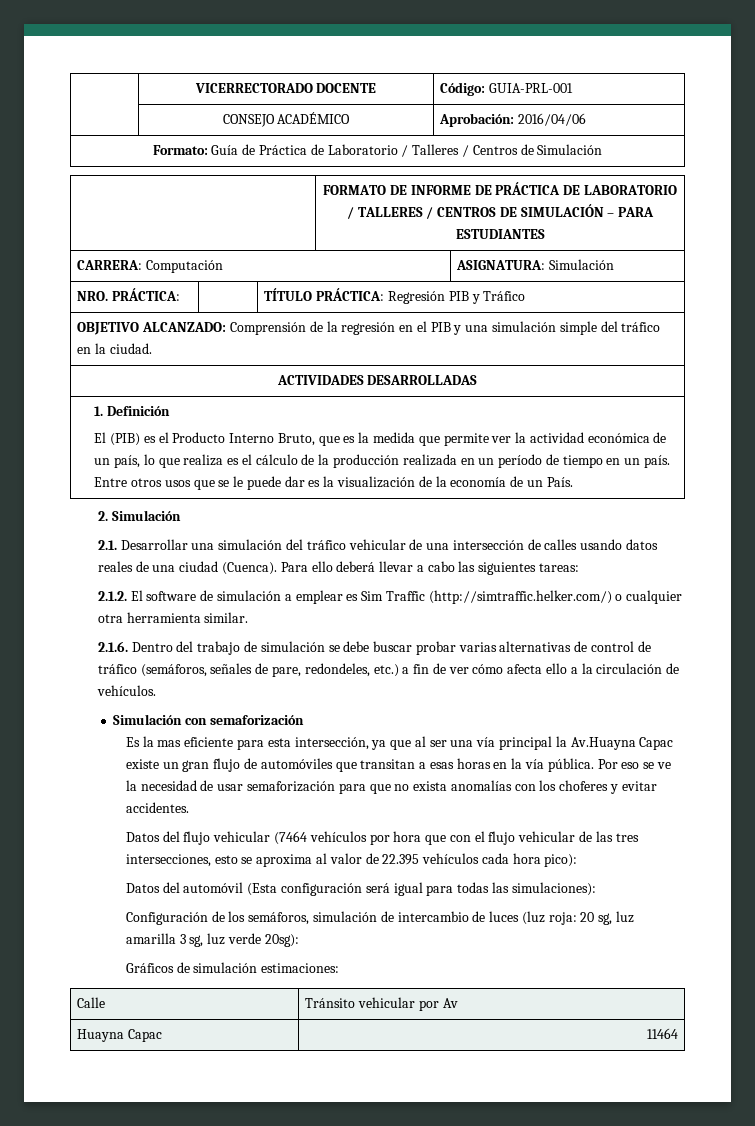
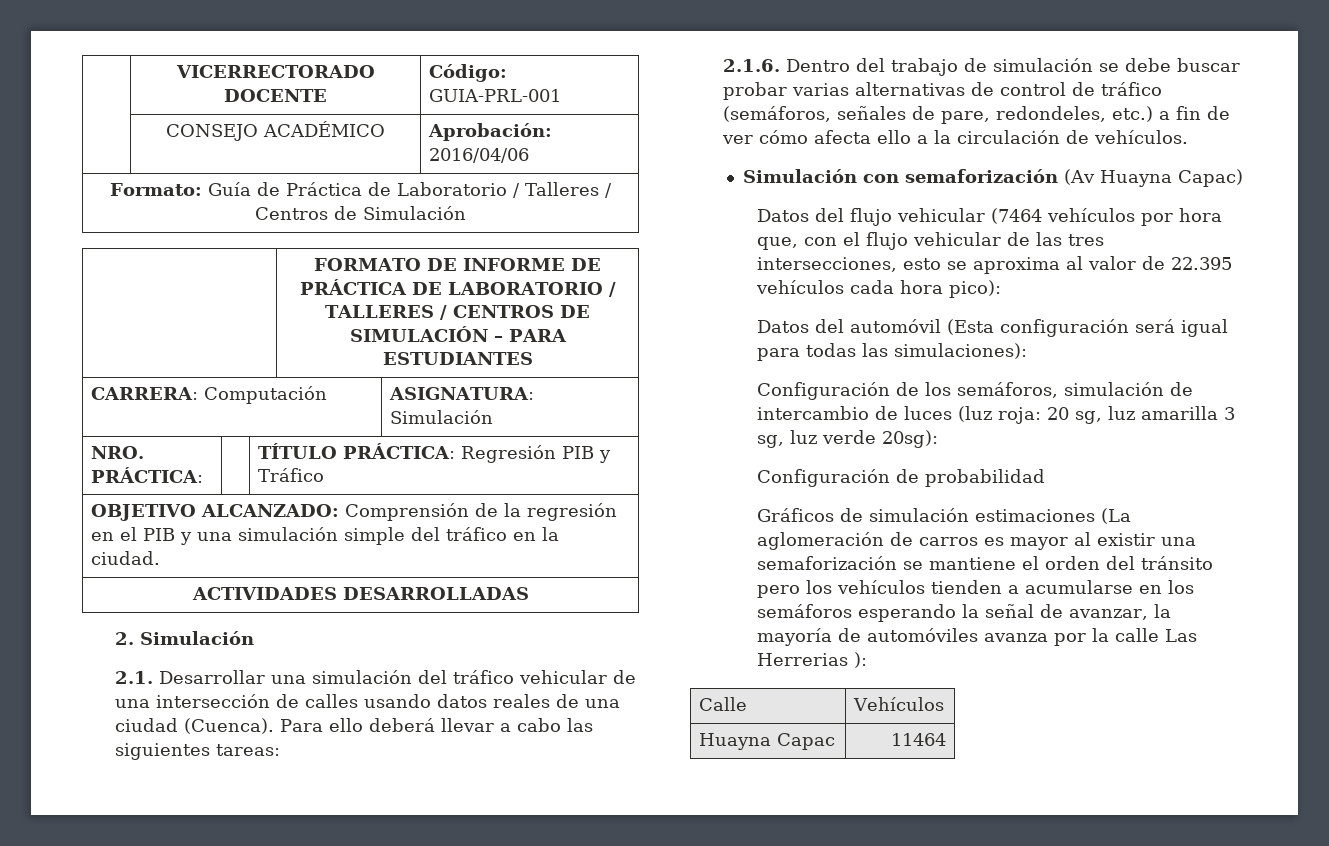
[94,406,170,416] [94,432,667,446] [94,454,671,468] [94,476,573,490] // 1. Definición // El (PIB) es el Producto Interno Bruto, que es la medida que permite ver la actividad económica de un país, lo que realiza es el cálculo de la producción realizada en un período de tiempo en un país. Entre otros usos que se le puede dar es la visualización de la economía de un País. -> (529, 593) none
[97,590,683,604] [97,612,249,623] // 2.1.2. El software de simulación a emplear es Sim Traffic (http://simtraffic.helker.com/) o cualquier otra herramienta similar. -> (281, 750) none
[125,736,674,750] [125,758,671,772] [125,780,657,794] [125,802,189,813] // Es la mas eficiente para esta intersección, ya que al ser una vía principal la Av.Huayna Capac existe un gran flujo de automóviles que transitan a esas horas en la vía pública. Por eso se ve la necesidad de usar semaforización para que no exista anomalías con los choferes y evitar accidentes. -> [1064,169,1244,187] (Av Huayna Capac)
[425,835,447,845] que -> [756,237,798,250] que,
(299, 940) none -> [756,469,1045,487] // Configuración de probabilidad
[261,963,340,973] [77,997,106,1008] [305,997,458,1011] estimaciones: // Calle | Tránsito vehicular por Av -> [974,508,1131,524] [756,532,1196,550] [756,556,1213,570] [756,580,1194,598] [756,604,1171,622] [756,628,1197,646] [756,652,867,668] [699,697,748,711] [853,697,945,711] estimaciones (La aglomeración de carros es mayor al existir una semaforización se mantiene el orden del tránsito pero los vehículos tienden a acumularse en los semáforos esperando la señal de avanzar, la mayoría de automóviles avanza por la calle Las Herrerias ): // Calle | Vehículos

